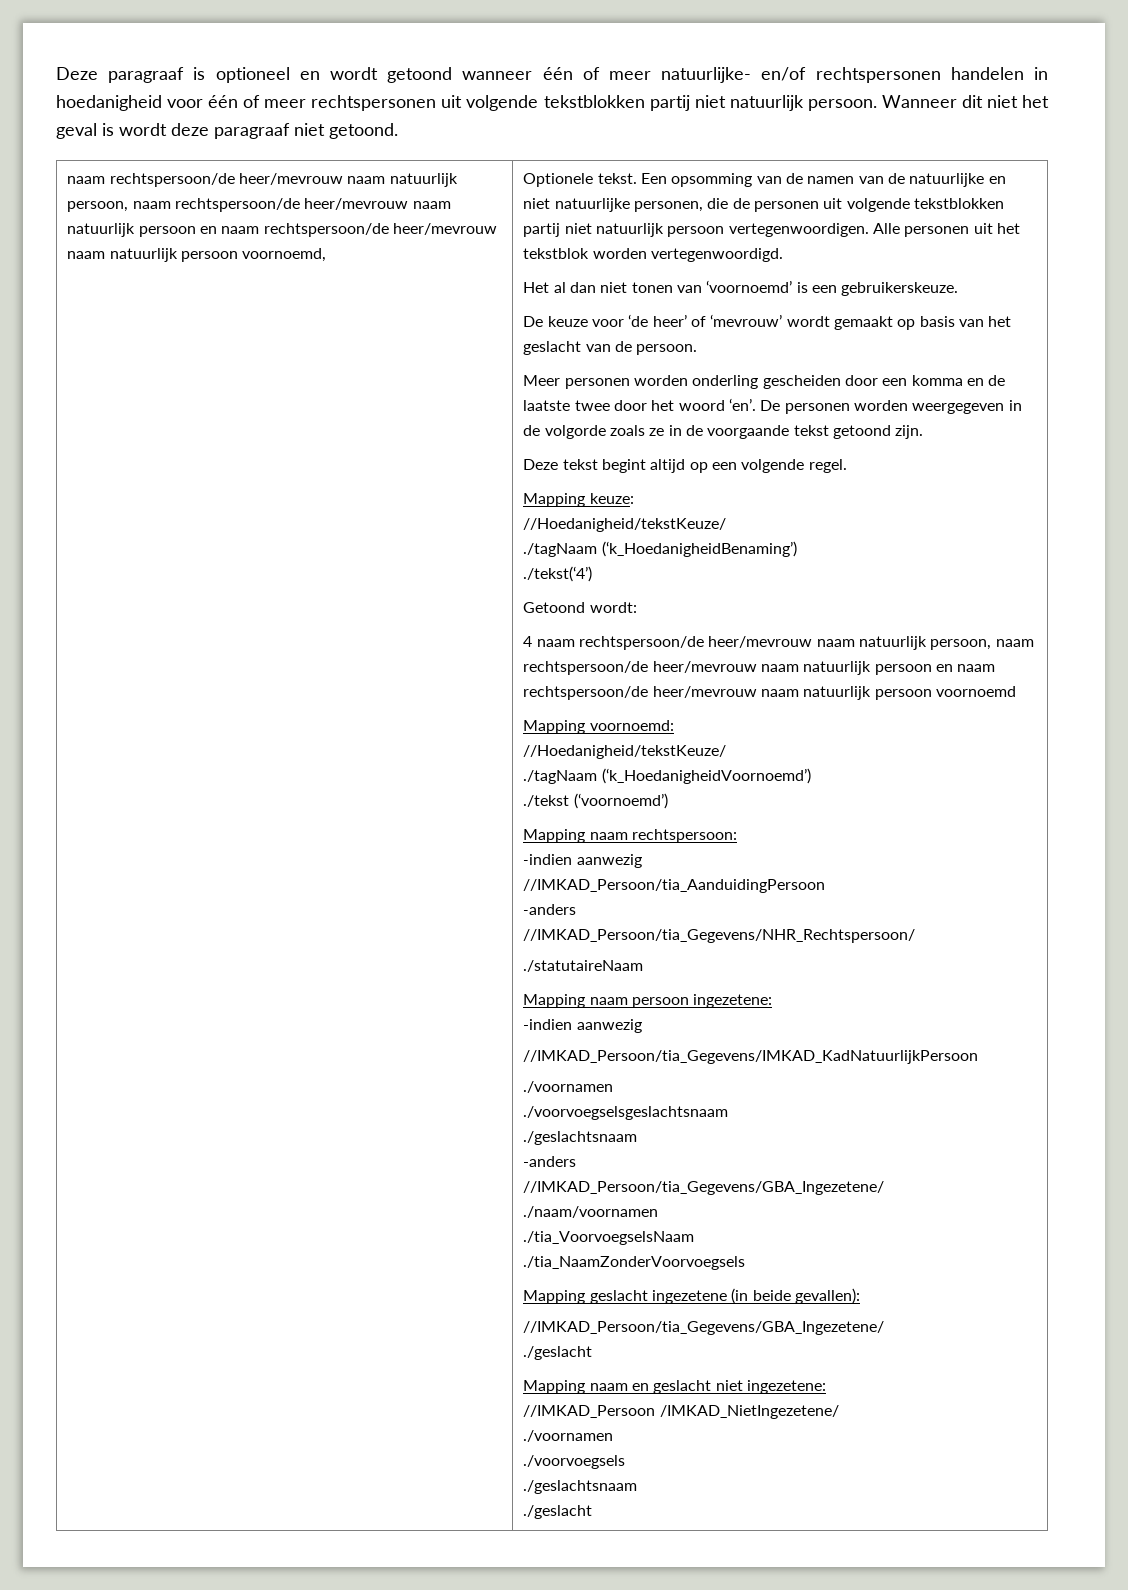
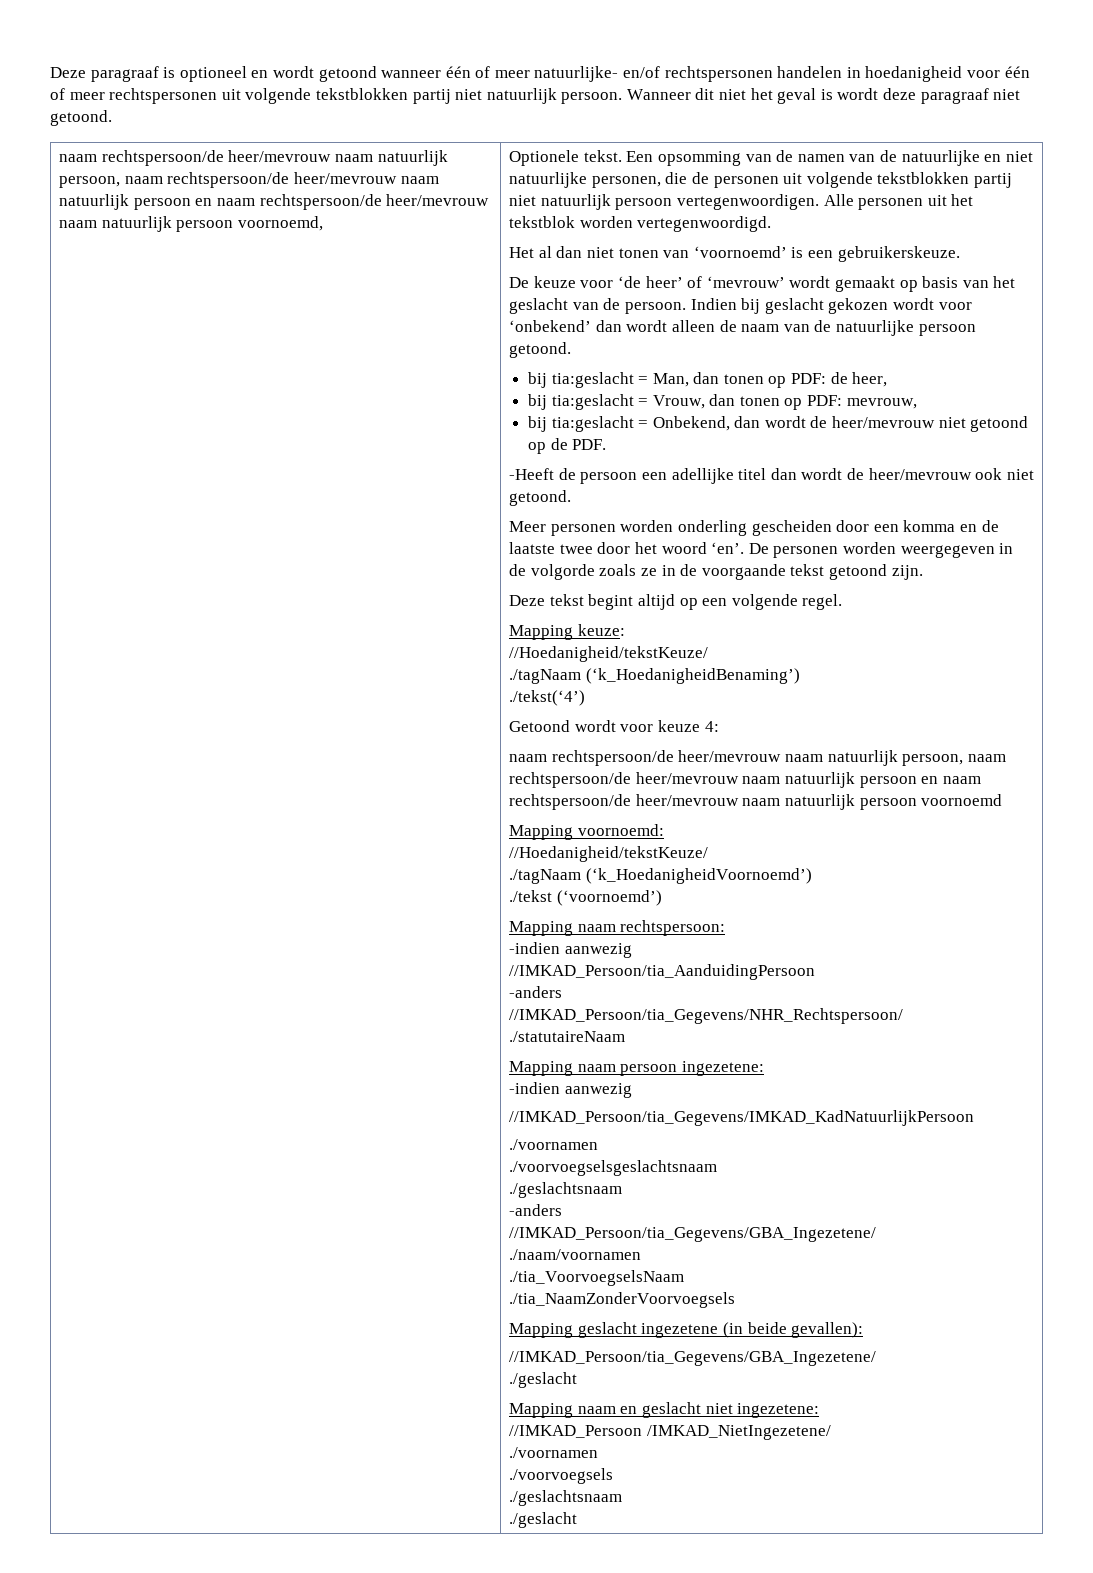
(698, 349) none -> [690,298,972,314] [509,320,976,336] [509,342,572,358] [527,372,888,388] [527,394,917,410] [527,416,1029,432] [527,438,607,454] [509,468,1034,484] [509,490,572,506] Indien bij geslacht gekozen wordt voor ‘onbekend’ dan wordt alleen de naam van de natuurlijke persoon getoond. // bij tia:geslacht = Man, dan tonen op PDF: de heer, // bij tia:geslacht = Vrouw, dan tonen op PDF: mevrouw, // bij tia:geslacht = Onbekend, dan wordt de heer/mevrouw niet getoond op de PDF. // -Heeft de persoon een adellijke titel dan wordt de heer/mevrouw ook niet getoond.
[589,602,637,613] [523,636,533,647] wordt: // 4 -> [574,720,719,732] wordt voor keuze 4: //

